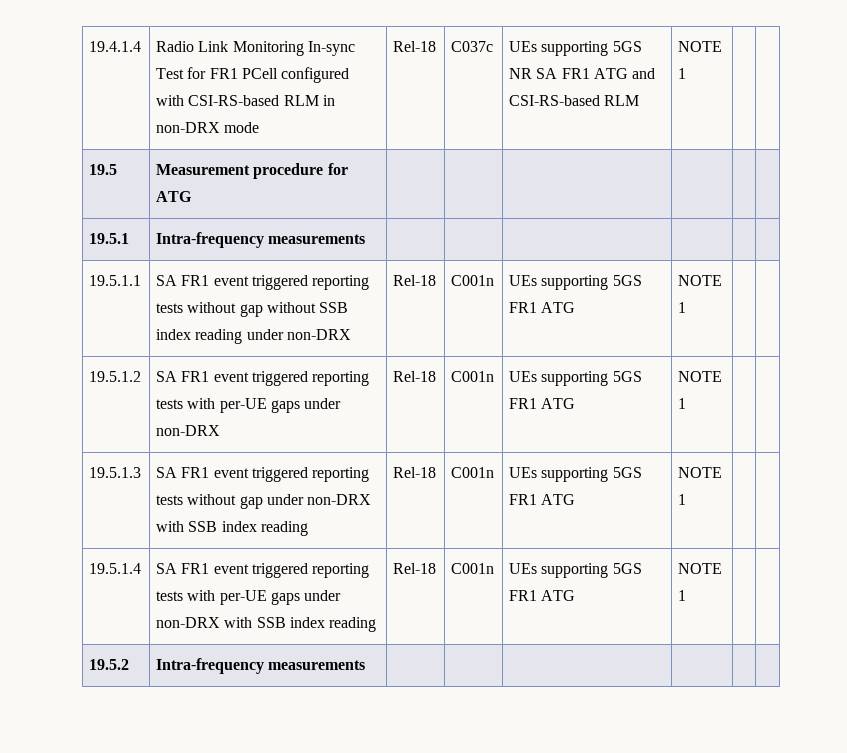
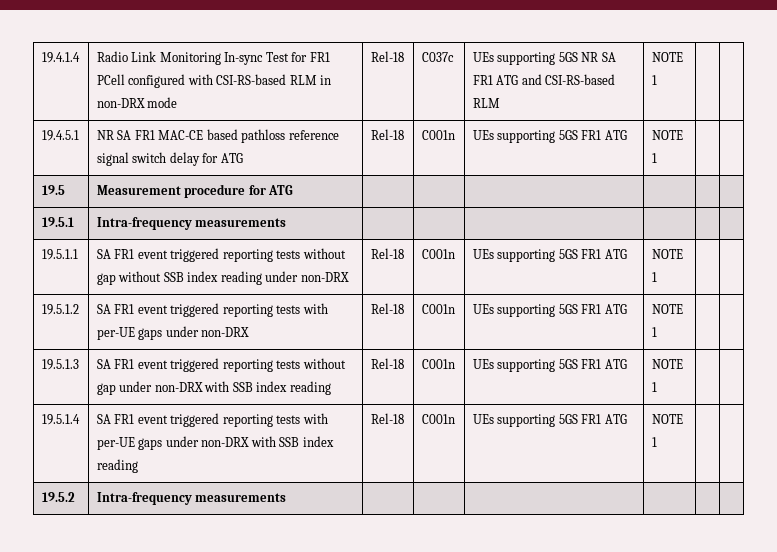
(687, 73) none -> [41,130,79,141] [96,129,339,143] [96,152,243,166] [370,129,404,140] [421,130,455,140] [472,130,627,143] [651,130,683,140] [651,153,657,163] // 19.4.5.1 | NR SA FR1 MAC-CE based pathloss reference signal switch delay for ATG | Rel-18 | C001n | UEs supporting 5GS FR1 ATG | NOTE 1 | |

